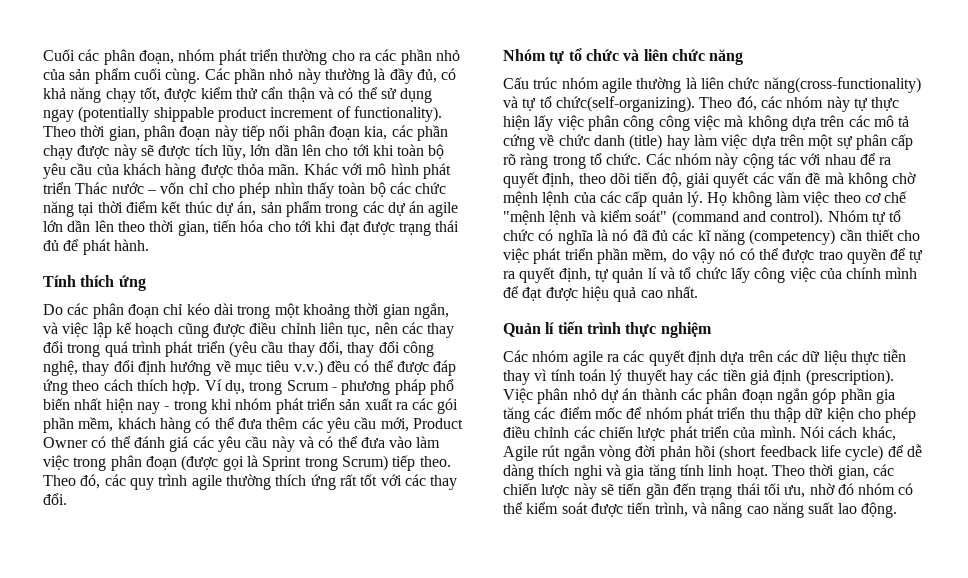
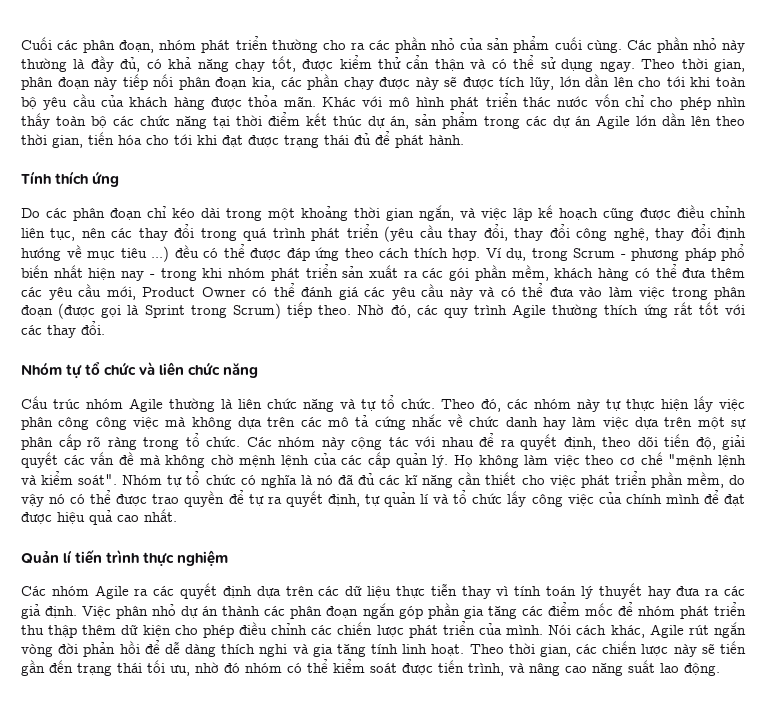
[43,106,442,122] ngay (potentially shippable product increment of functionality). -> [599,61,635,72] ngay.
[75,182,157,194] Thác nước – -> [522,96,589,107] thác nước
[428,202,459,217] agile -> [596,115,630,129] Agile
[293,360,323,376] v.v.) -> [151,246,169,262] ...)
[43,475,76,486] Theo -> [357,304,385,315] Nhờ
[191,475,222,490] agile -> [512,304,547,318] Agile
[601,78,632,93] agile -> [129,398,163,412] Agile
[763,77,921,93] năng(cross-functionality) -> [303,399,334,412] năng
[555,96,695,112] chức(self-organizing). -> [401,398,435,409] chức.
(535, 142) none -> [411,414,442,427] nhắc
[629,134,663,150] (title) -> (538, 422) none
[635,210,824,226] soát" (command and control). -> [78,474,118,485] soát".
[749,229,836,245] (competency) -> (454, 481) none
[572,351,603,366] agile -> [94,585,129,599] Agile
[697,369,894,385] các tiền giả định (prescription). -> [676,586,746,596] [21,604,78,619] đưa ra các giả định.
(801, 415) none -> [82,624,117,635] thêm
[719,445,884,461] (short feedback life cycle) -> (140, 647) none

